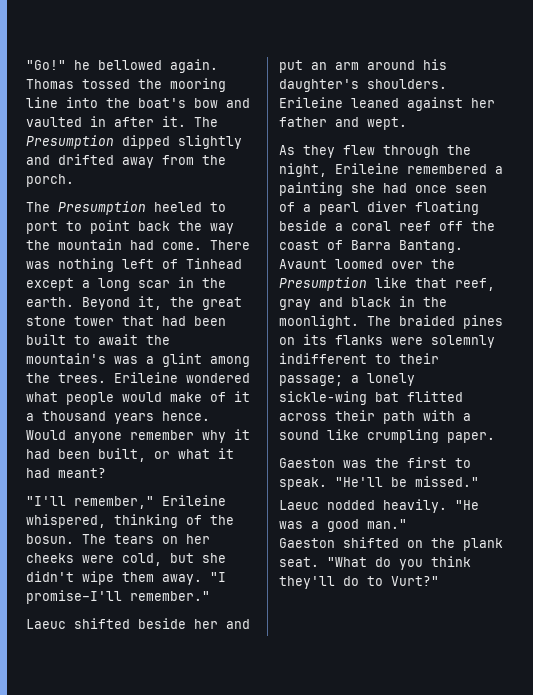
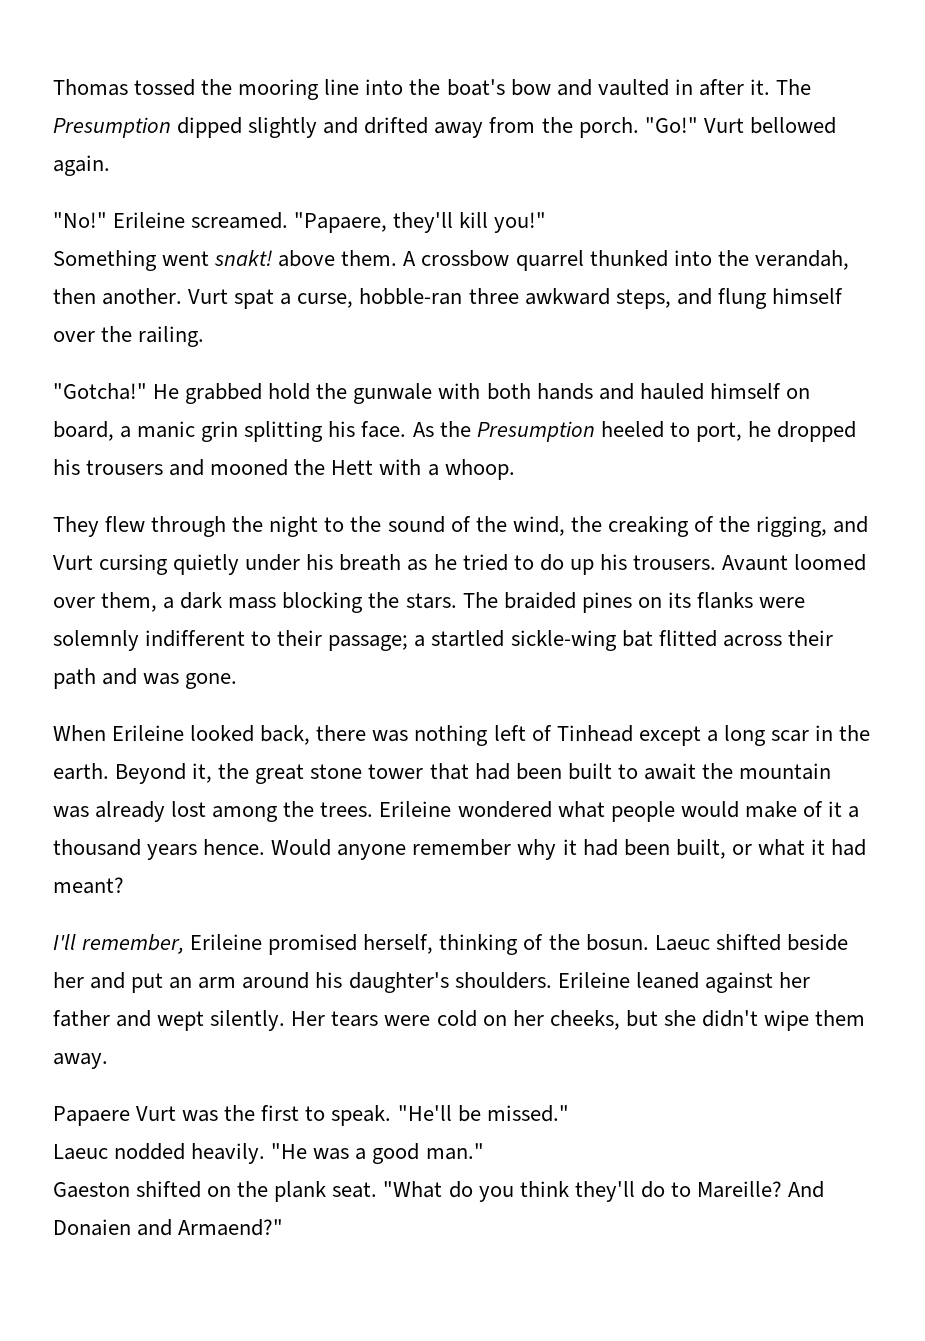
[26,59,218,73] "Go!" he bellowed again. -> (53, 87) none
[26,201,226,215] [26,220,234,234] [26,239,250,250] // The Presumption heeled to port to point back the way the mountain had come. There -> [644,117,836,134] [53,155,110,176] [53,212,547,233] [53,250,849,271] [53,288,843,309] [53,326,205,347] [53,383,810,404] [53,421,857,442] [53,459,515,480] [53,516,869,537] [53,554,867,575] [53,592,806,613] [53,630,833,651] [53,668,238,689] [53,725,367,745] "Go!" Vurt bellowed again. // "No!" Erileine screamed. "Papaere, they'll kill you!" // Something went snakt! above them. A crossbow quarrel thunked into the verandah, then another. Vurt spat a curse, hobble-ran three awkward steps, and flung himself over the railing. // "Gotcha!" He grabbed hold the gunwale with both hands and hauled himself on board, a manic grin splitting his face. As the Presumption heeled to port, he dropped his trousers and mooned the Hett with a whoop. // They flew through the night to the sound of the wind, the creaking of the rigging, and Vurt cursing quietly under his breath as he tried to do up his trousers. Avaunt loomed over them, a dark mass blocking the stars. The braided pines on its flanks were solemnly indifferent to their passage; a startled sickle-wing bat flitted across their path and was gone. // When Erileine looked back, there
[26,353,202,367] mountain's was a glint -> [739,763,832,780] [53,801,207,822] mountain was already lost
[26,495,226,509] [26,514,234,528] [26,534,210,544] [26,553,226,566] [26,571,226,585] [26,590,210,604] "I'll remember," Erileine whispered, thinking of the bosun. The tears on her cheeks were cold, but she didn't wipe them away. "I promise–I'll remember." // -> [53,934,649,955] I'll remember, Erileine promised herself, thinking of the bosun.
[367,117,407,130] [279,145,471,158] [279,163,503,177] [279,182,487,196] [279,201,479,215] [279,220,495,231] [279,240,463,253] [279,259,455,269] [279,277,495,291] [279,296,447,310] [279,315,503,329] [279,334,495,348] [279,353,439,364] [279,373,415,386] [279,391,463,405] [279,410,471,424] [279,429,495,443] [279,458,335,468] wept. // As they flew through the night, Erileine remembered a painting she had once seen of a pearl diver floating beside a coral reef off the coast of Barra Bantang. Avaunt loomed over the Presumption like that reef, gray and black in the moonlight. The braided pines on its flanks were solemnly indifferent to their passage; a lonely sickle-wing bat flitted across their path with a sound like crumpling paper. // Gaeston -> [157,1010,866,1031] [53,1053,108,1069] [53,1106,177,1126] wept silently. Her tears were cold on her cheeks, but she didn't wipe them away. // Papaere Vurt
[391,576,439,586] Vurt?" -> [696,1181,825,1198] [53,1219,284,1236] Mareille? And Donaien and Armaend?"

